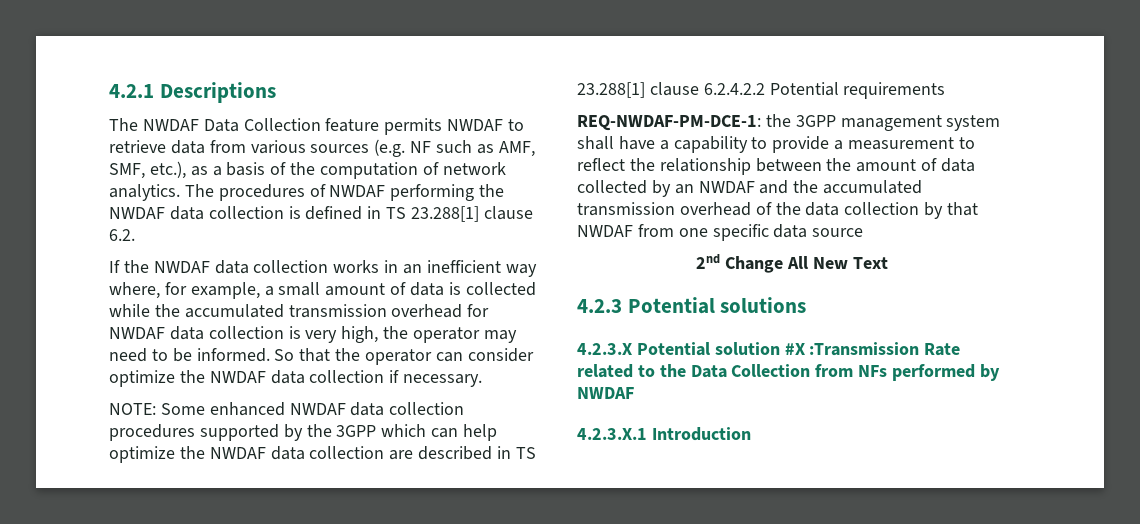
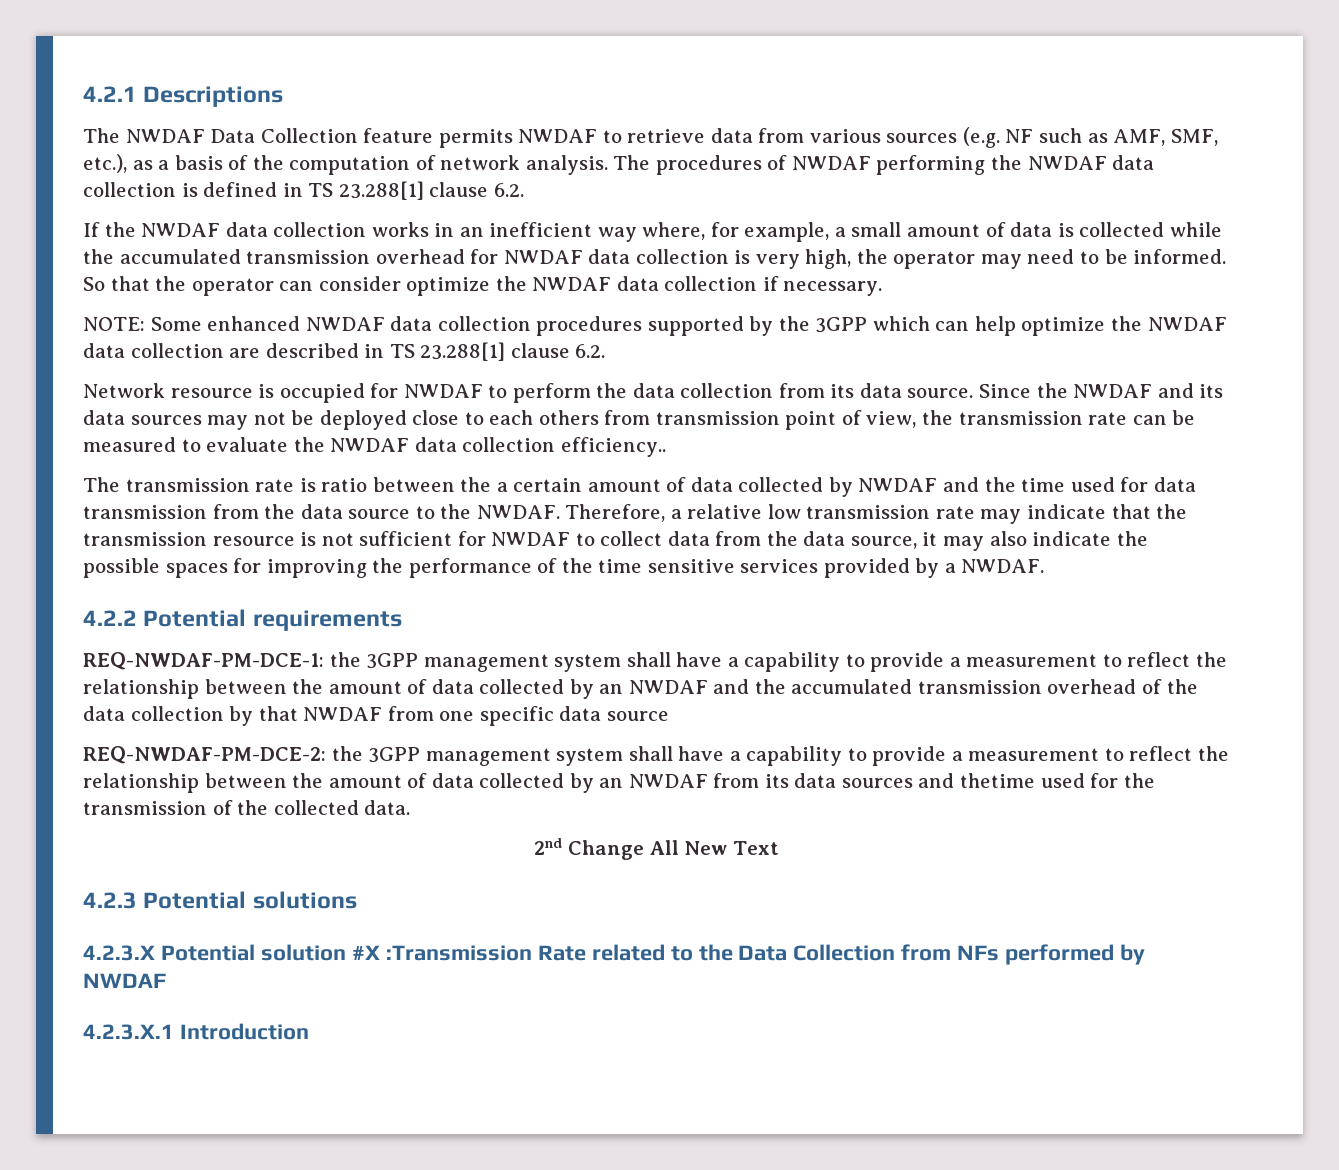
[109,184,180,201] analytics. -> [525,155,608,175] analysis.
[703,83,765,95] 6.2.4.2.2 -> [575,344,606,358] [83,383,1224,403] [83,410,1196,430] [83,437,666,457] [83,477,1196,497] [83,504,1188,524] [83,531,1148,551] [83,558,1045,578] [83,610,137,626] 6.2. // Network resource is occupied for NWDAF to perform the data collection from its data source. Since the NWDAF and its data sources may not be deployed close to each others from transmission point of view, the transmission rate can be measured to evaluate the NWDAF data collection efficiency.. // The transmission rate is ratio between the a certain amount of data collected by NWDAF and the time used for data transmission from the data source to the NWDAF. Therefore, a relative low transmission rate may indicate that the transmission resource is not sufficient for NWDAF to collect data from the data source, it may also indicate the possible spaces for improving the performance of the time sensitive services provided by a NWDAF. // 4.2.2
(864, 232) none -> [83,746,1230,766] [83,773,1155,793] [83,800,411,815] // REQ-NWDAF-PM-DCE-2: the 3GPP management system shall have a capability to provide a measurement to reflect the relationship between the amount of data collected by an NWDAF from its data sources and thetime used for the transmission of the collected data.

